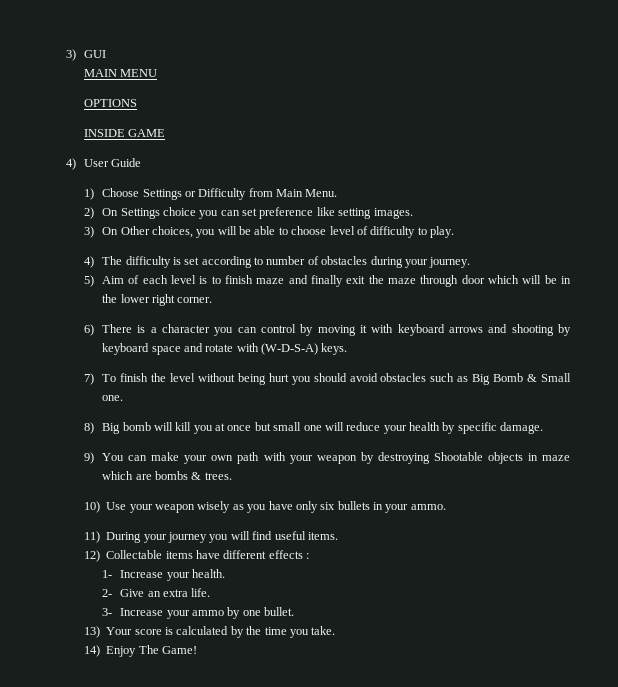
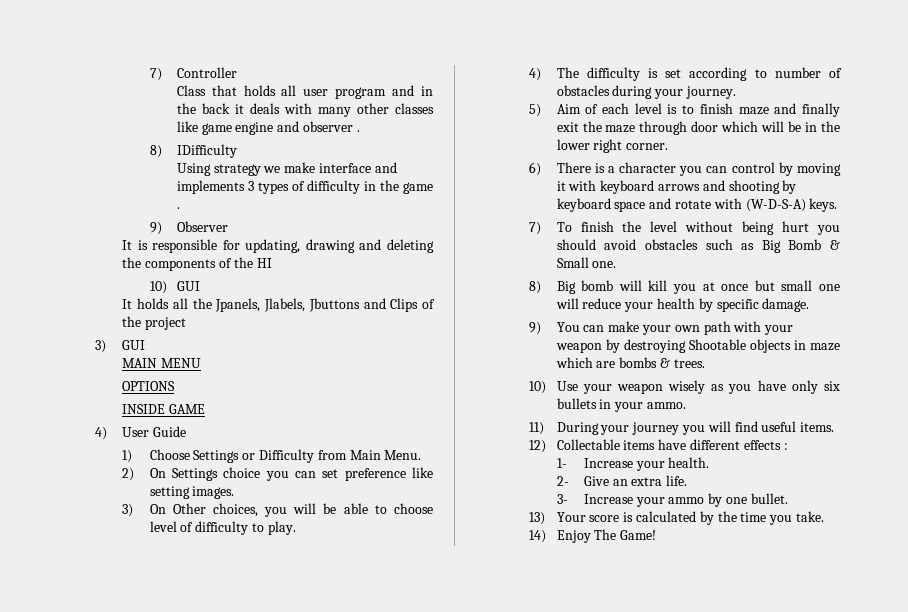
(66, 55) none -> [149,67,237,81] [176,85,433,99] [176,103,435,117] [176,121,360,135] [149,144,237,158] [176,162,397,176] [176,180,434,194] [176,207,180,209] [149,221,228,235] [122,239,434,253] [122,257,272,271] [149,281,200,294] [122,298,435,312] [122,316,187,330] 7) Controller // Class that holds all user program and in the back it deals with many other classes like game engine and observer . // 8) IDifficulty // Using strategy we make interface and implements 3 types of difficulty in the game . // 9) Observer // It is responsible for updating, drawing and deleting the components of the HI // 10) GUI // It holds all the Jpanels, Jlabels, Jbuttons and Clips of the project //

